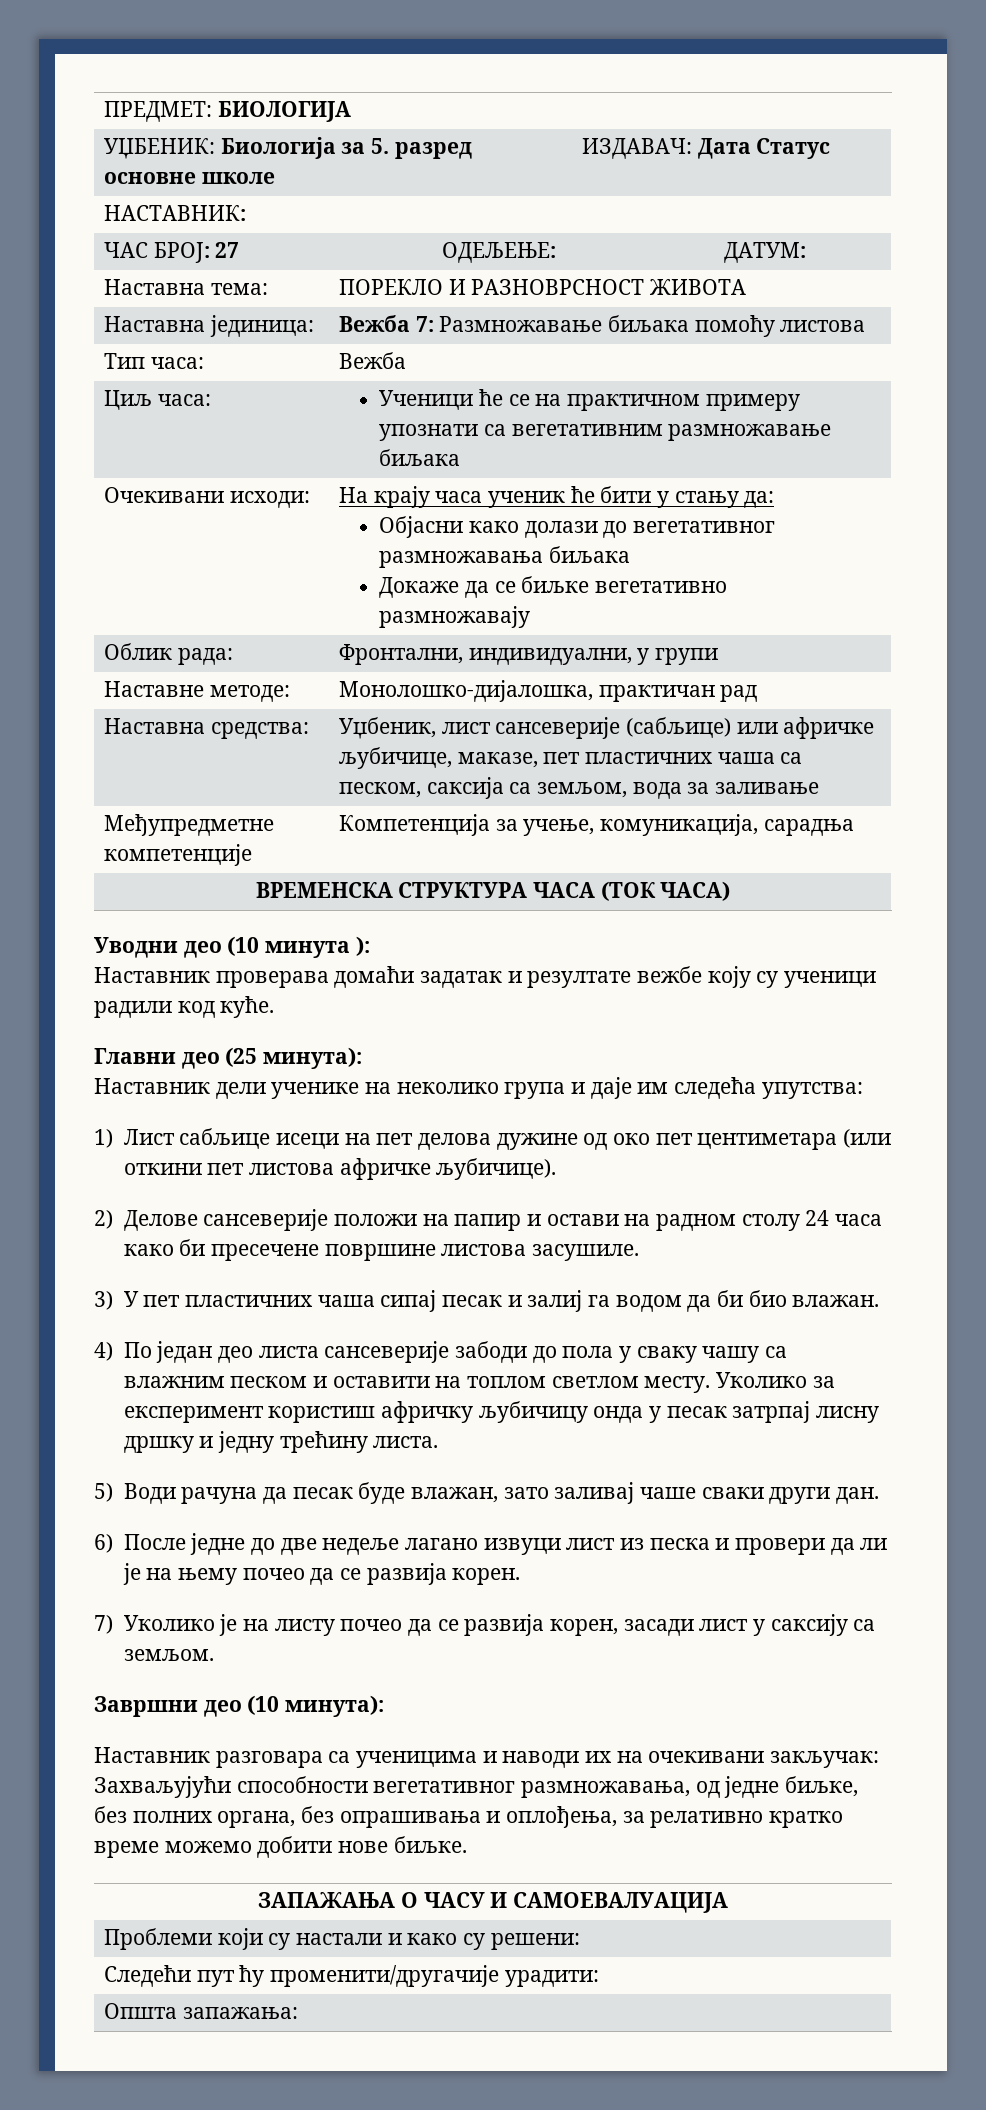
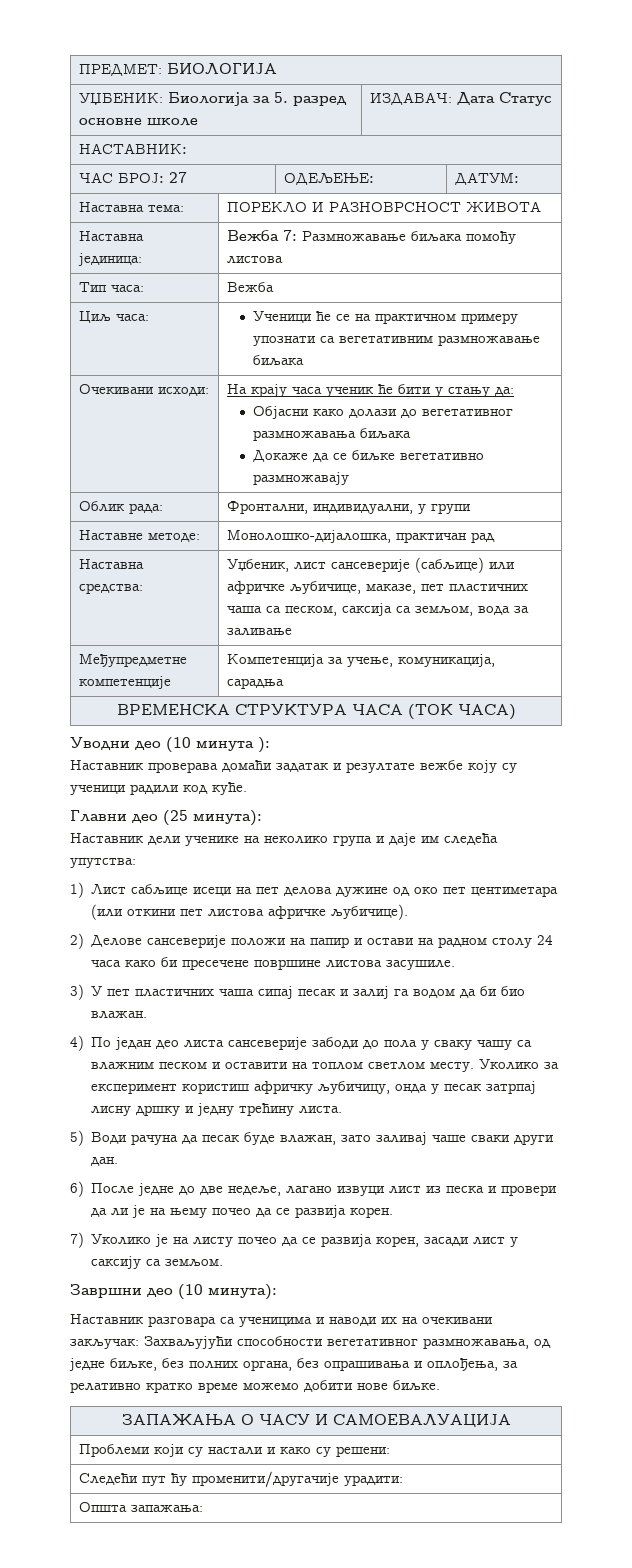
[478,1401,588,1423] љубичицу -> [318,1081,391,1094] љубичицу,
[322,1538,400,1555] недеље -> [228,1186,282,1196] недеље,

